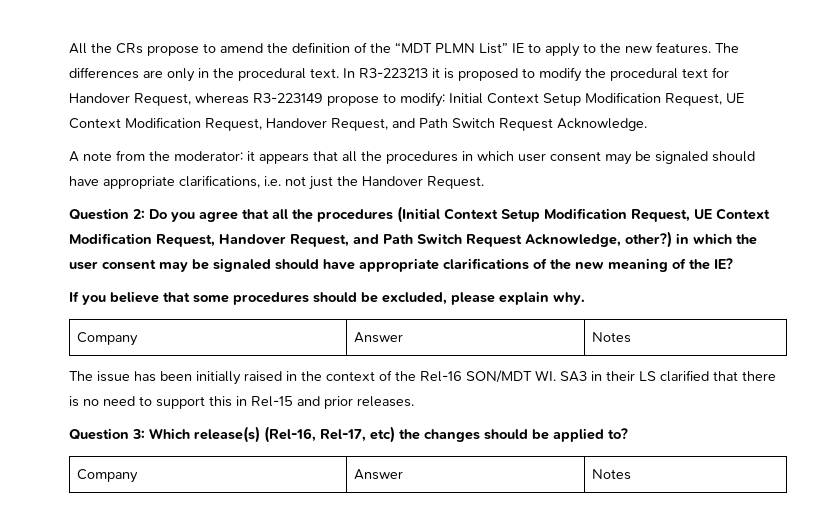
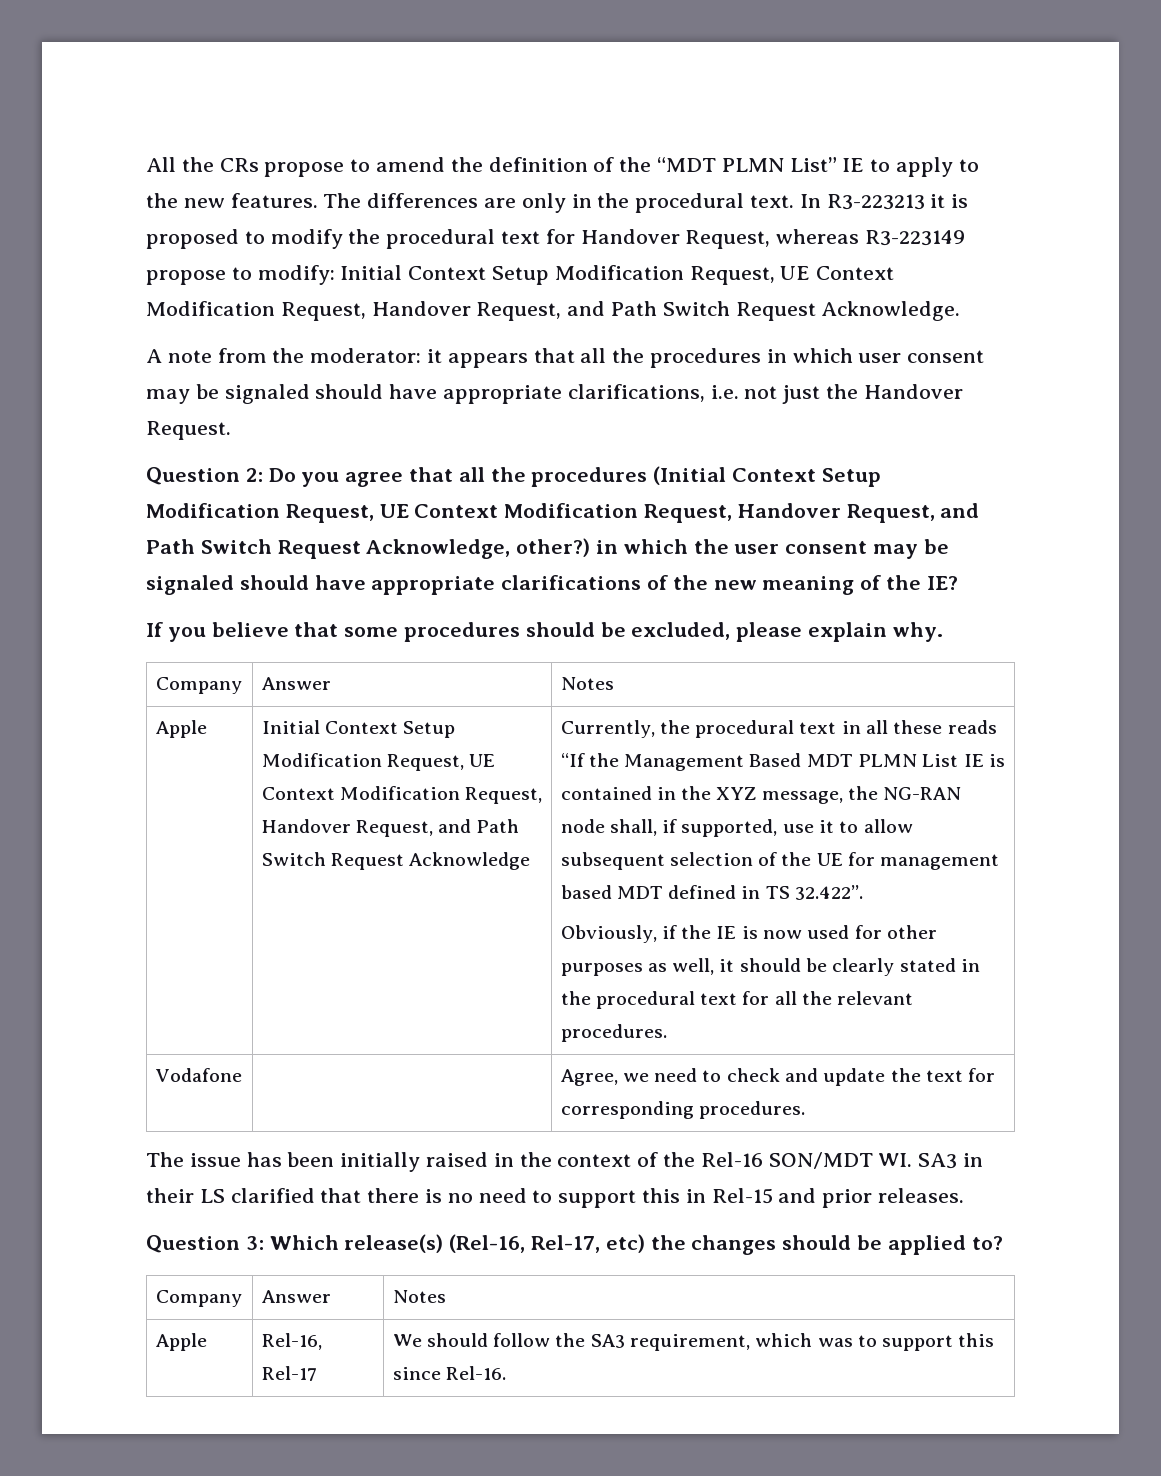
(631, 337) none -> [155,720,207,738] [261,720,456,738] [261,753,496,771] [261,786,543,804] [261,819,520,837] [261,852,531,870] [560,720,997,738] [560,753,1005,771] [560,786,962,804] [560,819,913,837] [560,852,1000,870] [560,885,863,900] [560,925,937,943] [560,958,980,976] [560,991,914,1009] [560,1024,667,1042] [154,1068,242,1082] [560,1068,996,1086] [560,1101,805,1119] // Apple | Initial Context Setup Modification Request, UE Context Modification Request, Handover Request, and Path Switch Request Acknowledge | Currently, the procedural text in all these reads “If the Management Based MDT PLMN List IE is contained in the XYZ message, the NG-RAN node shall, if supported, use it to allow subsequent selection of the UE for management based MDT defined in TS 32.422”. // Obviously, if the IE is now used for other purposes as well, it should be clearly stated in the procedural text for all the relevant procedures. // Vodafone | | Agree, we need to check and update the text for corresponding procedures.
(631, 474) none -> [155,1333,207,1351] [261,1333,322,1350] [261,1366,317,1381] [392,1333,995,1351] [392,1366,506,1380] // Apple | Rel-16, Rel-17 | We should follow the SA3 requirement, which was to support this since Rel-16.

